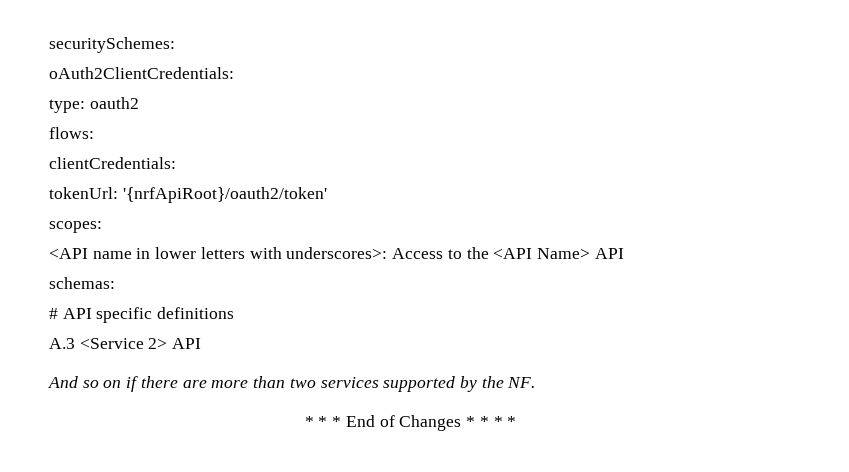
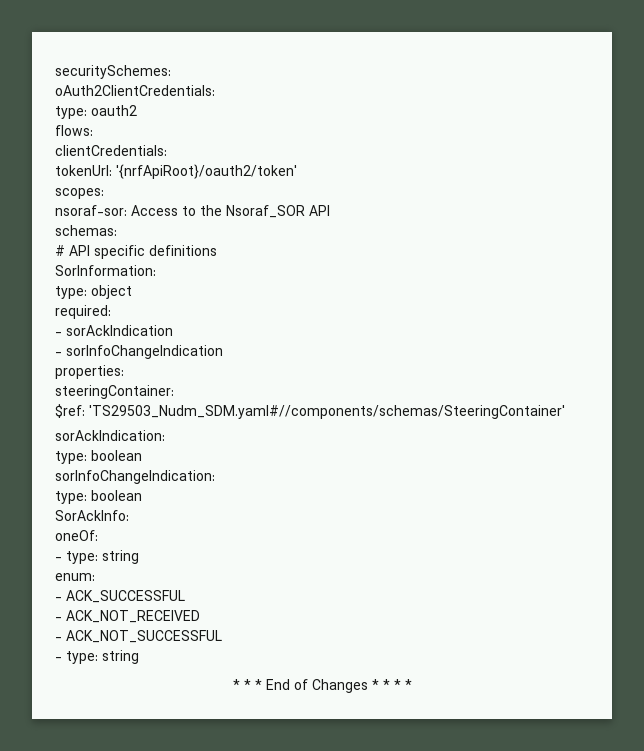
[49,247,388,259] <API name in lower letters with underscores>: -> [55,205,127,216] nsoraf-sor:
[493,248,590,259] <API Name> -> [226,205,305,218] Nsoraf_SOR
[49,338,202,349] [48,376,536,392] A.3 <Service 2> API // And so on if there are more than two services supported by the NF. -> [55,265,156,276] [55,285,132,299] [55,305,111,319] [55,325,173,336] [55,345,223,359] [55,365,124,379] [55,385,174,399] [55,404,565,419] [55,430,165,441] [55,450,142,464] [55,470,215,484] [55,490,142,504] [55,510,129,521] [55,530,98,541] [55,550,139,564] [55,573,95,581] [55,590,185,603] [55,610,200,623] [55,630,222,643] [55,650,139,664] SorInformation: // type: object // required: // - sorAckIndication // - sorInfoChangeIndication // properties: // steeringContainer: // $ref: 'TS29503_Nudm_SDM.yaml#//components/schemas/SteeringContainer' // sorAckIndication: // type: boolean // sorInfoChangeIndication: // type: boolean // SorAckInfo: // oneOf: // - type: string // enum: // - ACK_SUCCESSFUL // - ACK_NOT_RECEIVED // - ACK_NOT_SUCCESSFUL // - type: string

